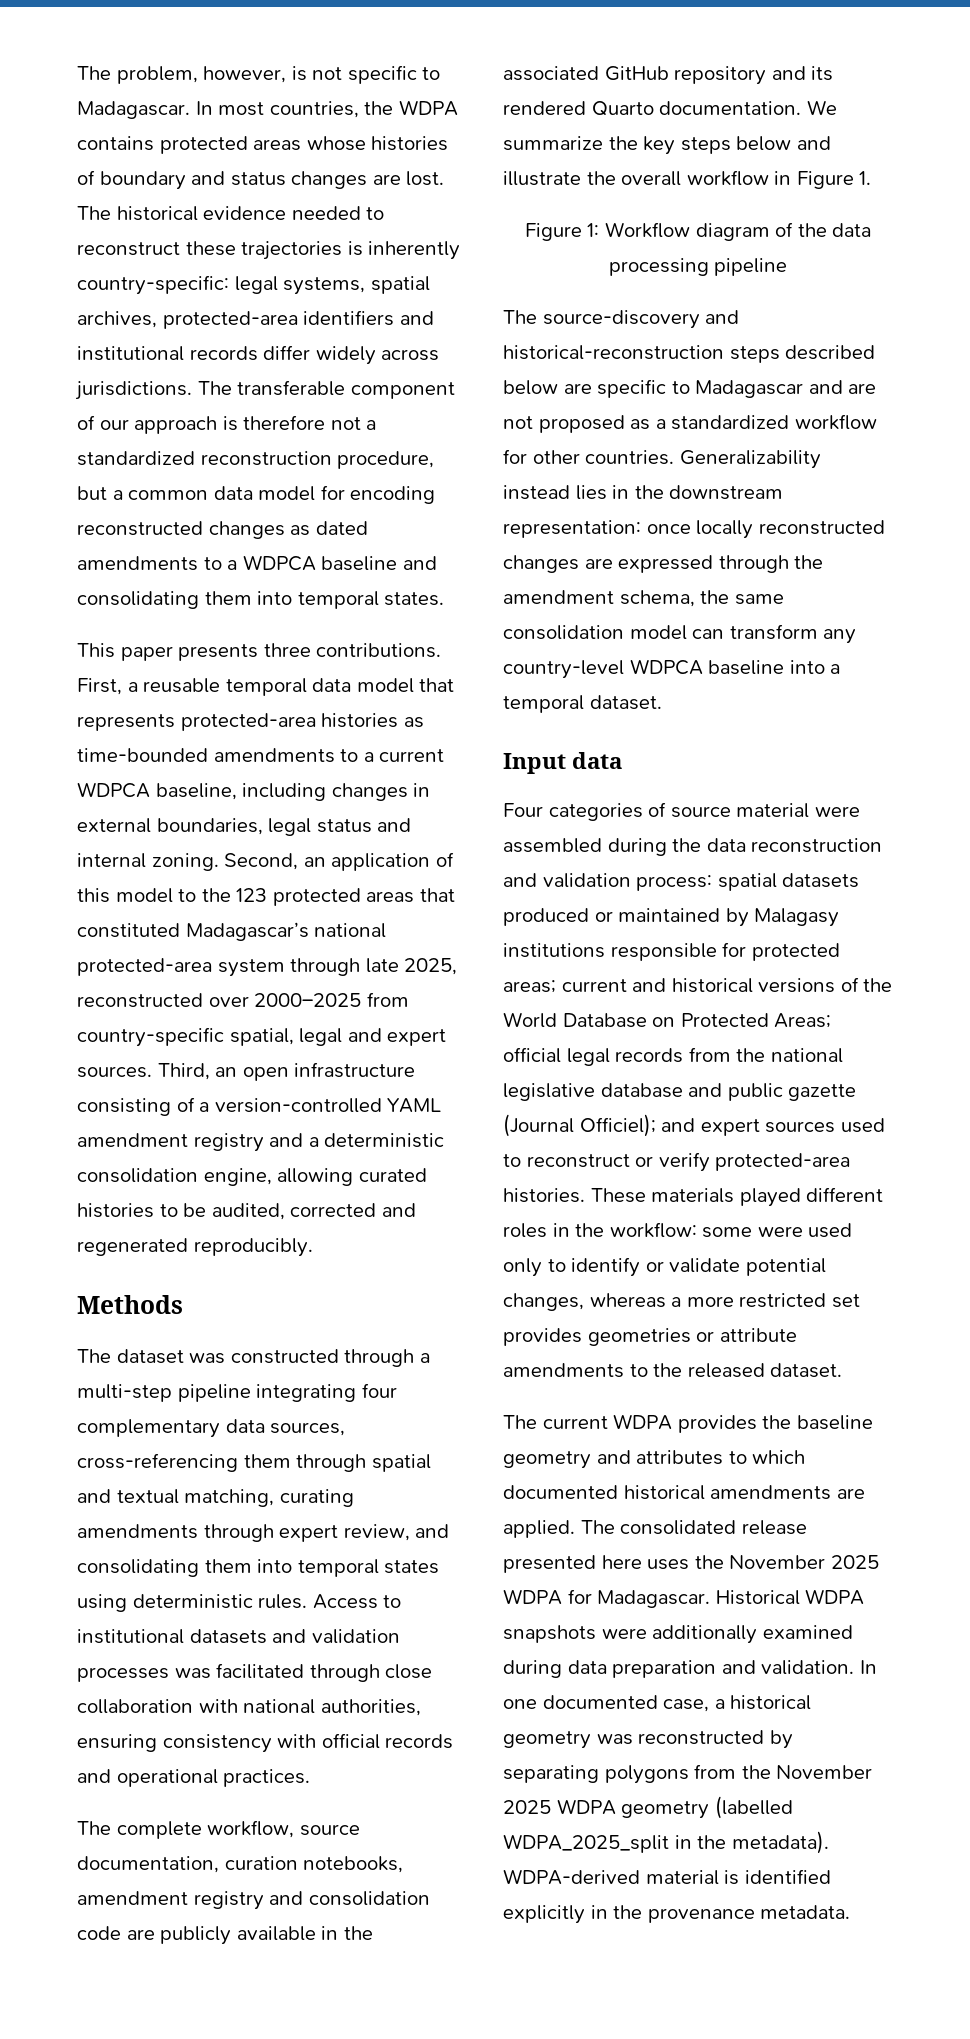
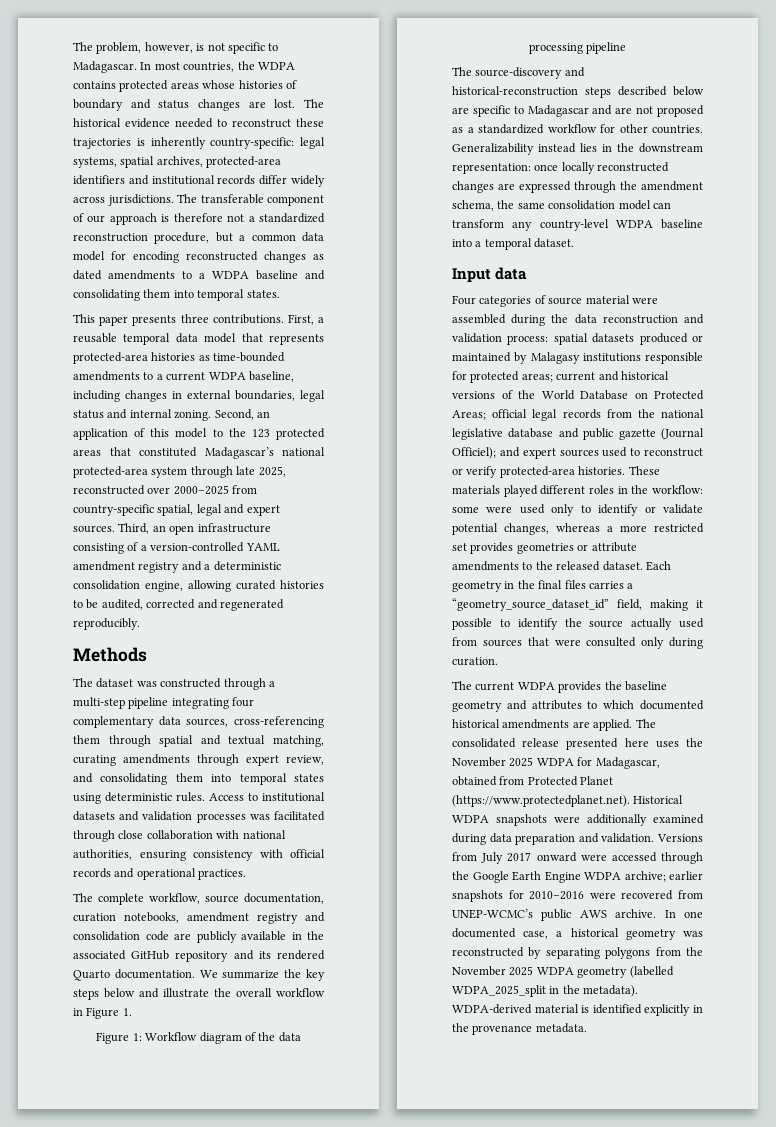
[242,555,316,571] WDPCA -> [212,271,249,279] WDPA
[77,782,150,798] WDPCA -> [208,372,246,380] WDPA
[629,659,703,675] WDPCA -> [615,220,653,228] WDPA
(843, 1370) none -> [645,561,671,571] [452,580,634,592] [452,598,703,611] [452,618,704,630] [452,637,703,649] [452,657,498,666] Each geometry in the final files carries a “geometry_source_dataset_id” field, making it possible to identify the source actually used from sources that were consulted only during curation.
[597,1590,711,1608] Madagascar. -> [595,757,660,769] [452,776,614,786] [452,795,630,807] Madagascar, obtained from Protected Planet (https://www.protectedplanet.net).
(855, 1667) none -> [657,834,703,842] [452,852,703,864] [452,871,703,883] [452,890,703,902] [452,909,657,921] Versions from July 2017 onward were accessed through the Google Earth Engine WDPA archive; earlier snapshots for 2010–2016 were recovered from UNEP-WCMC’s public AWS archive.

